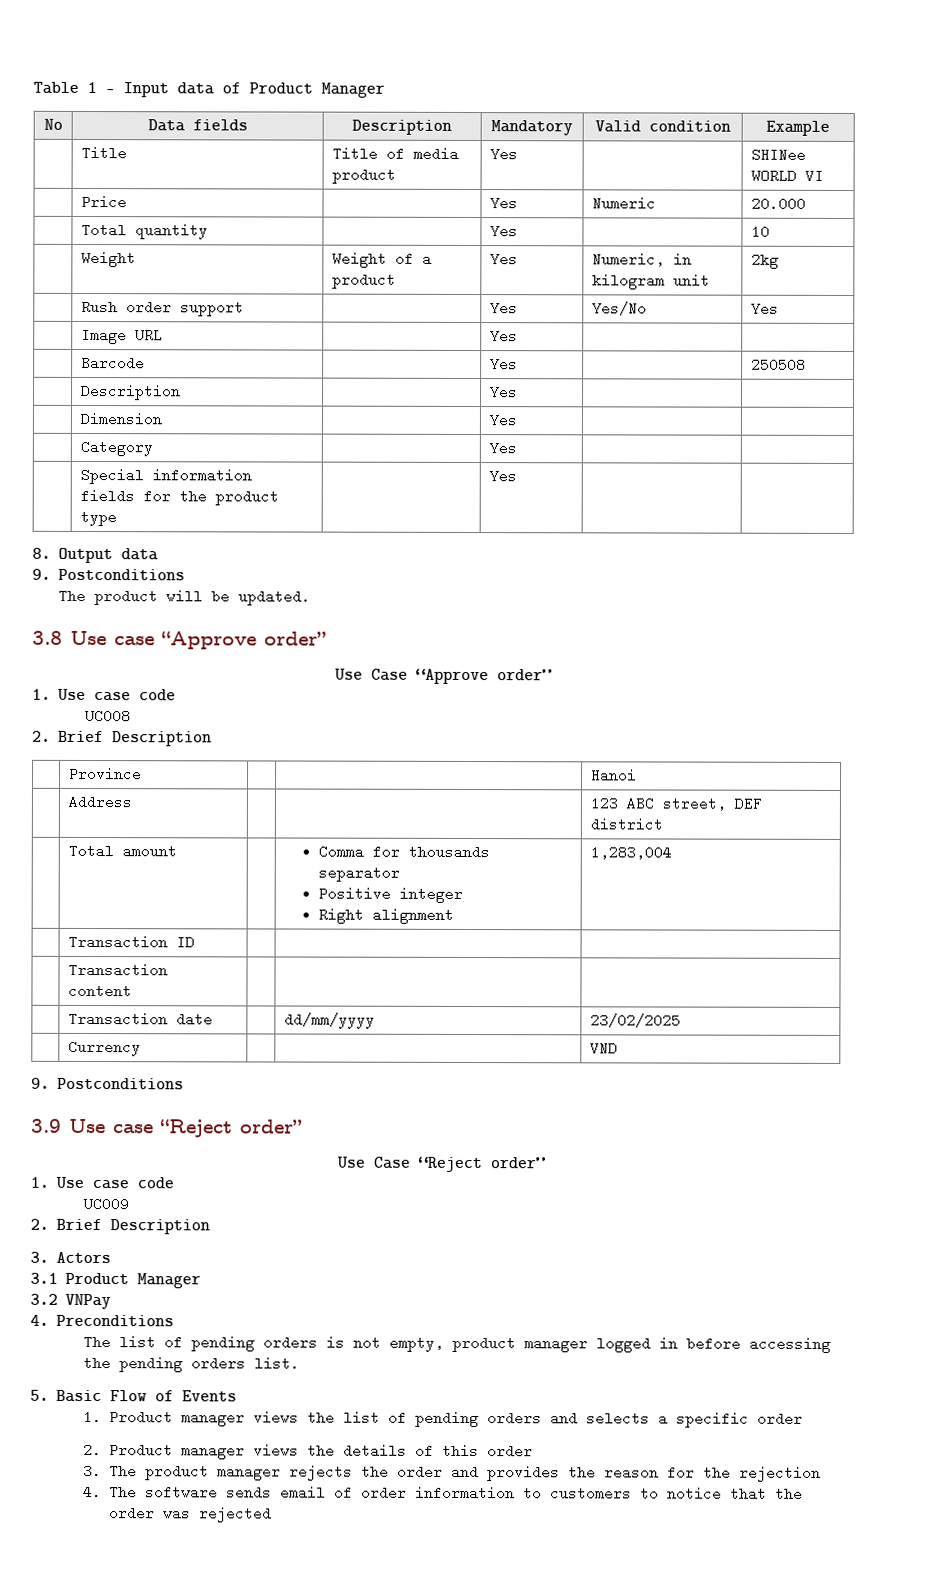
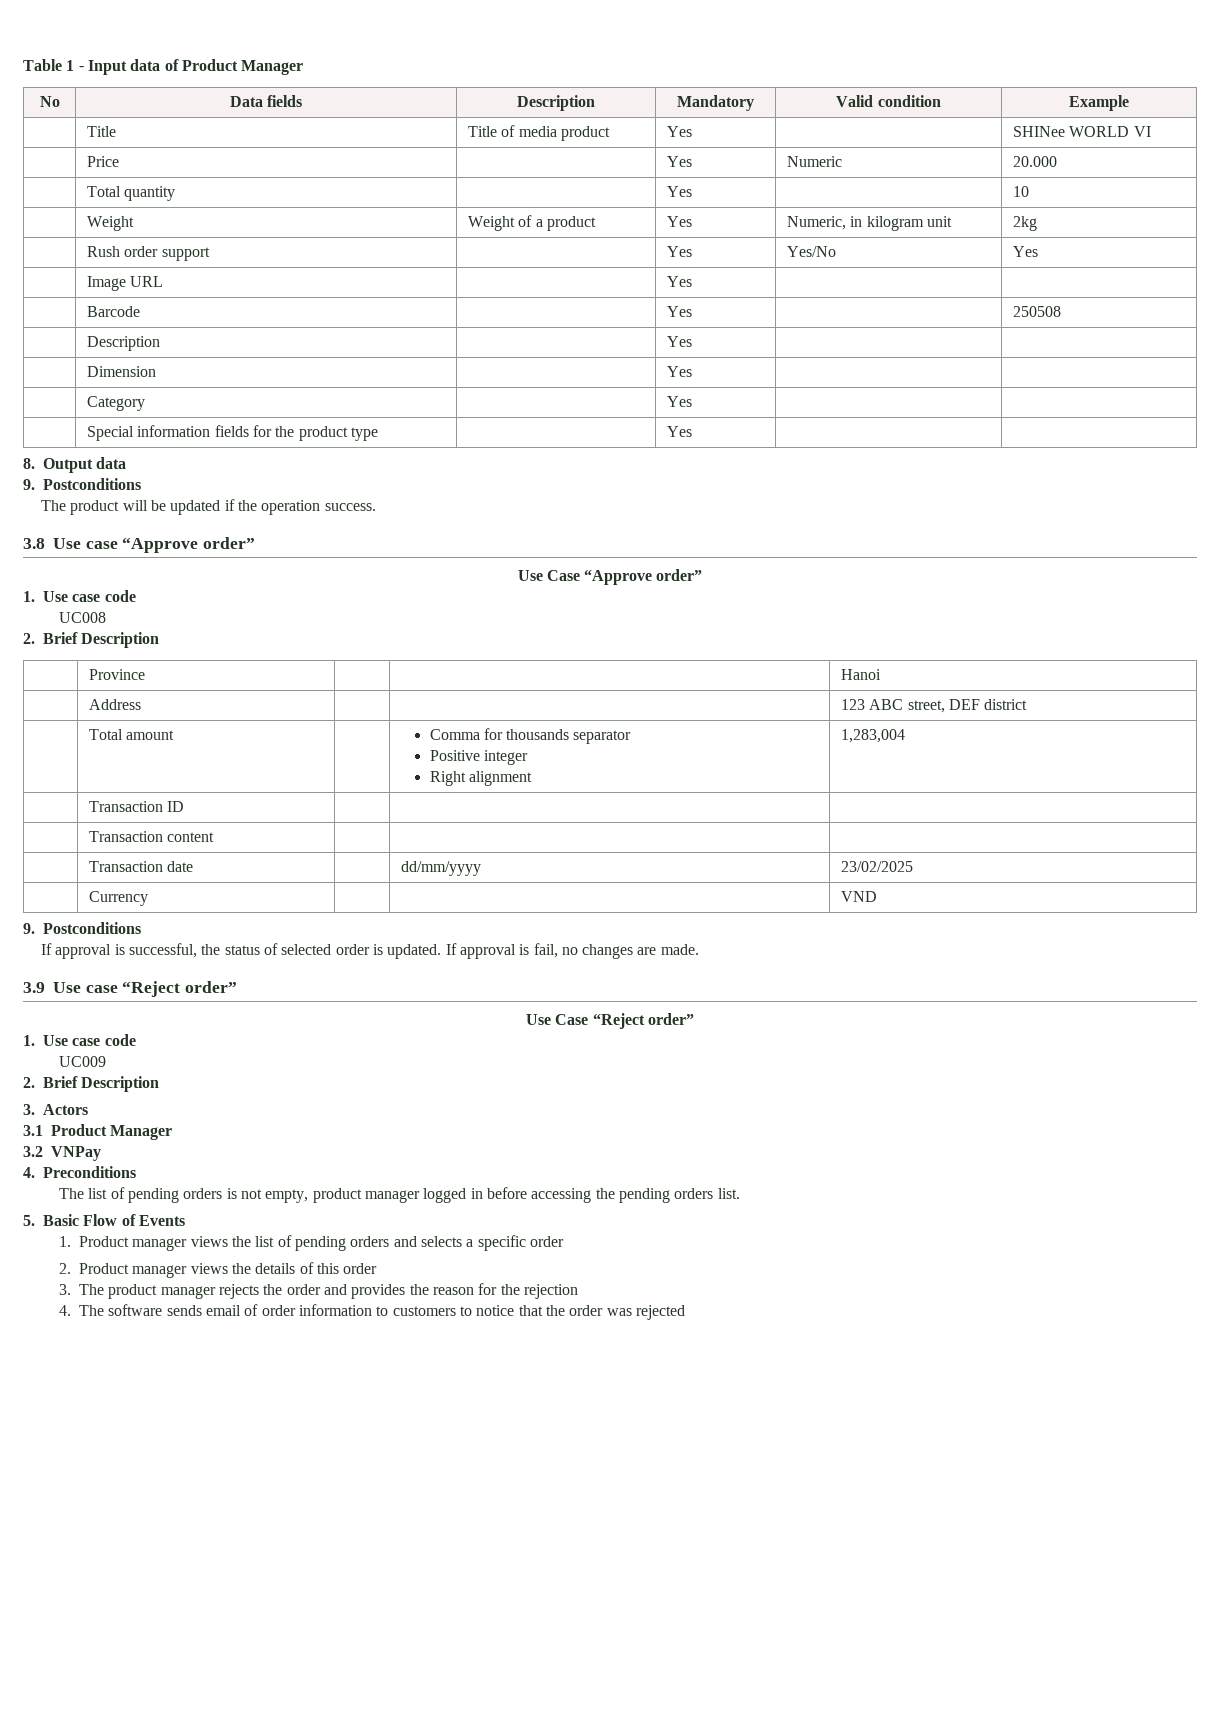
[238,589,312,606] updated. -> [170,499,376,515] updated if the operation success.
(185, 1083) none -> [41,943,699,959] // If approval is successful, the status of selected order is updated. If approval is fail, no changes are made.

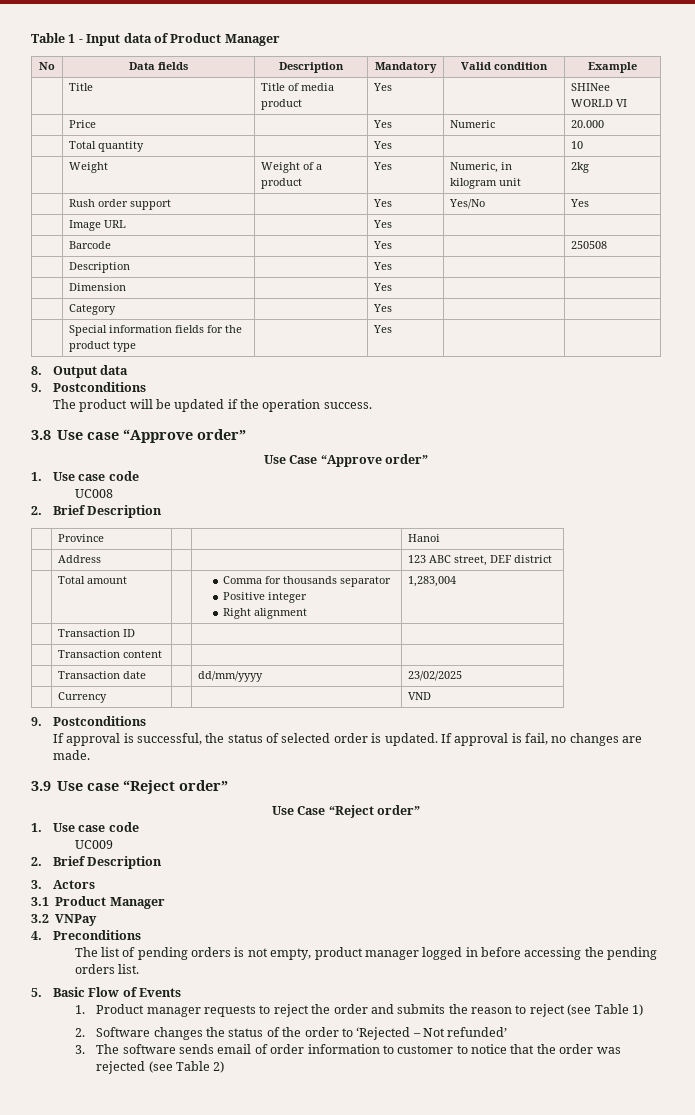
[190,1235,564,1251] [59,1262,378,1278] [59,1284,260,1299] views the list of pending orders and selects a specific order // 2. Product manager views the details of this order // 3. The product manager rejects -> [204,1004,309,1017] requests to reject
[351,1284,406,1299] provides -> [397,1004,446,1014] submits
[478,1283,578,1299] [59,1305,72,1316] for the rejection // 4. -> [515,1004,643,1017] [74,1027,508,1040] [74,1045,85,1054] to reject (see Table 1) // 2. Software changes the status of the order to ‘Rejected – Not refunded’ // 3.
[392,1306,456,1316] customers -> [397,1045,454,1054] customer
(685, 1312) none -> [148,1061,225,1073] (see Table 2)

